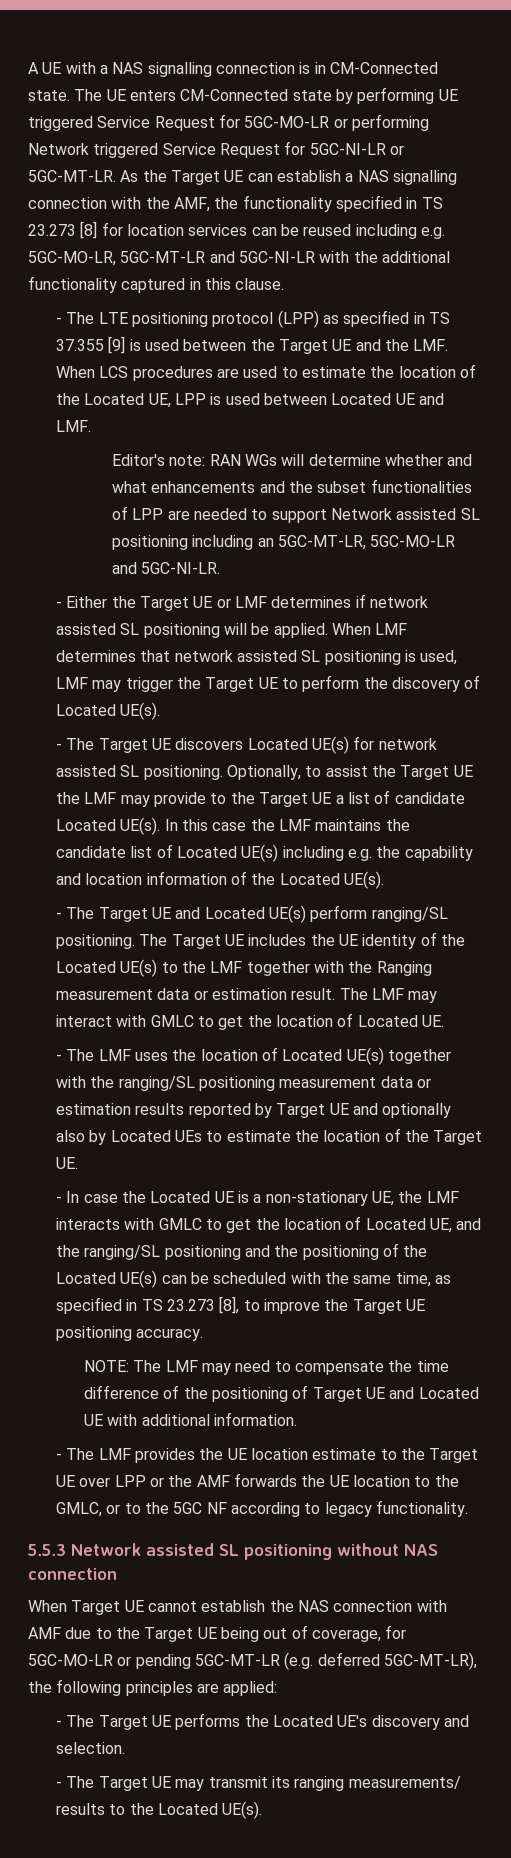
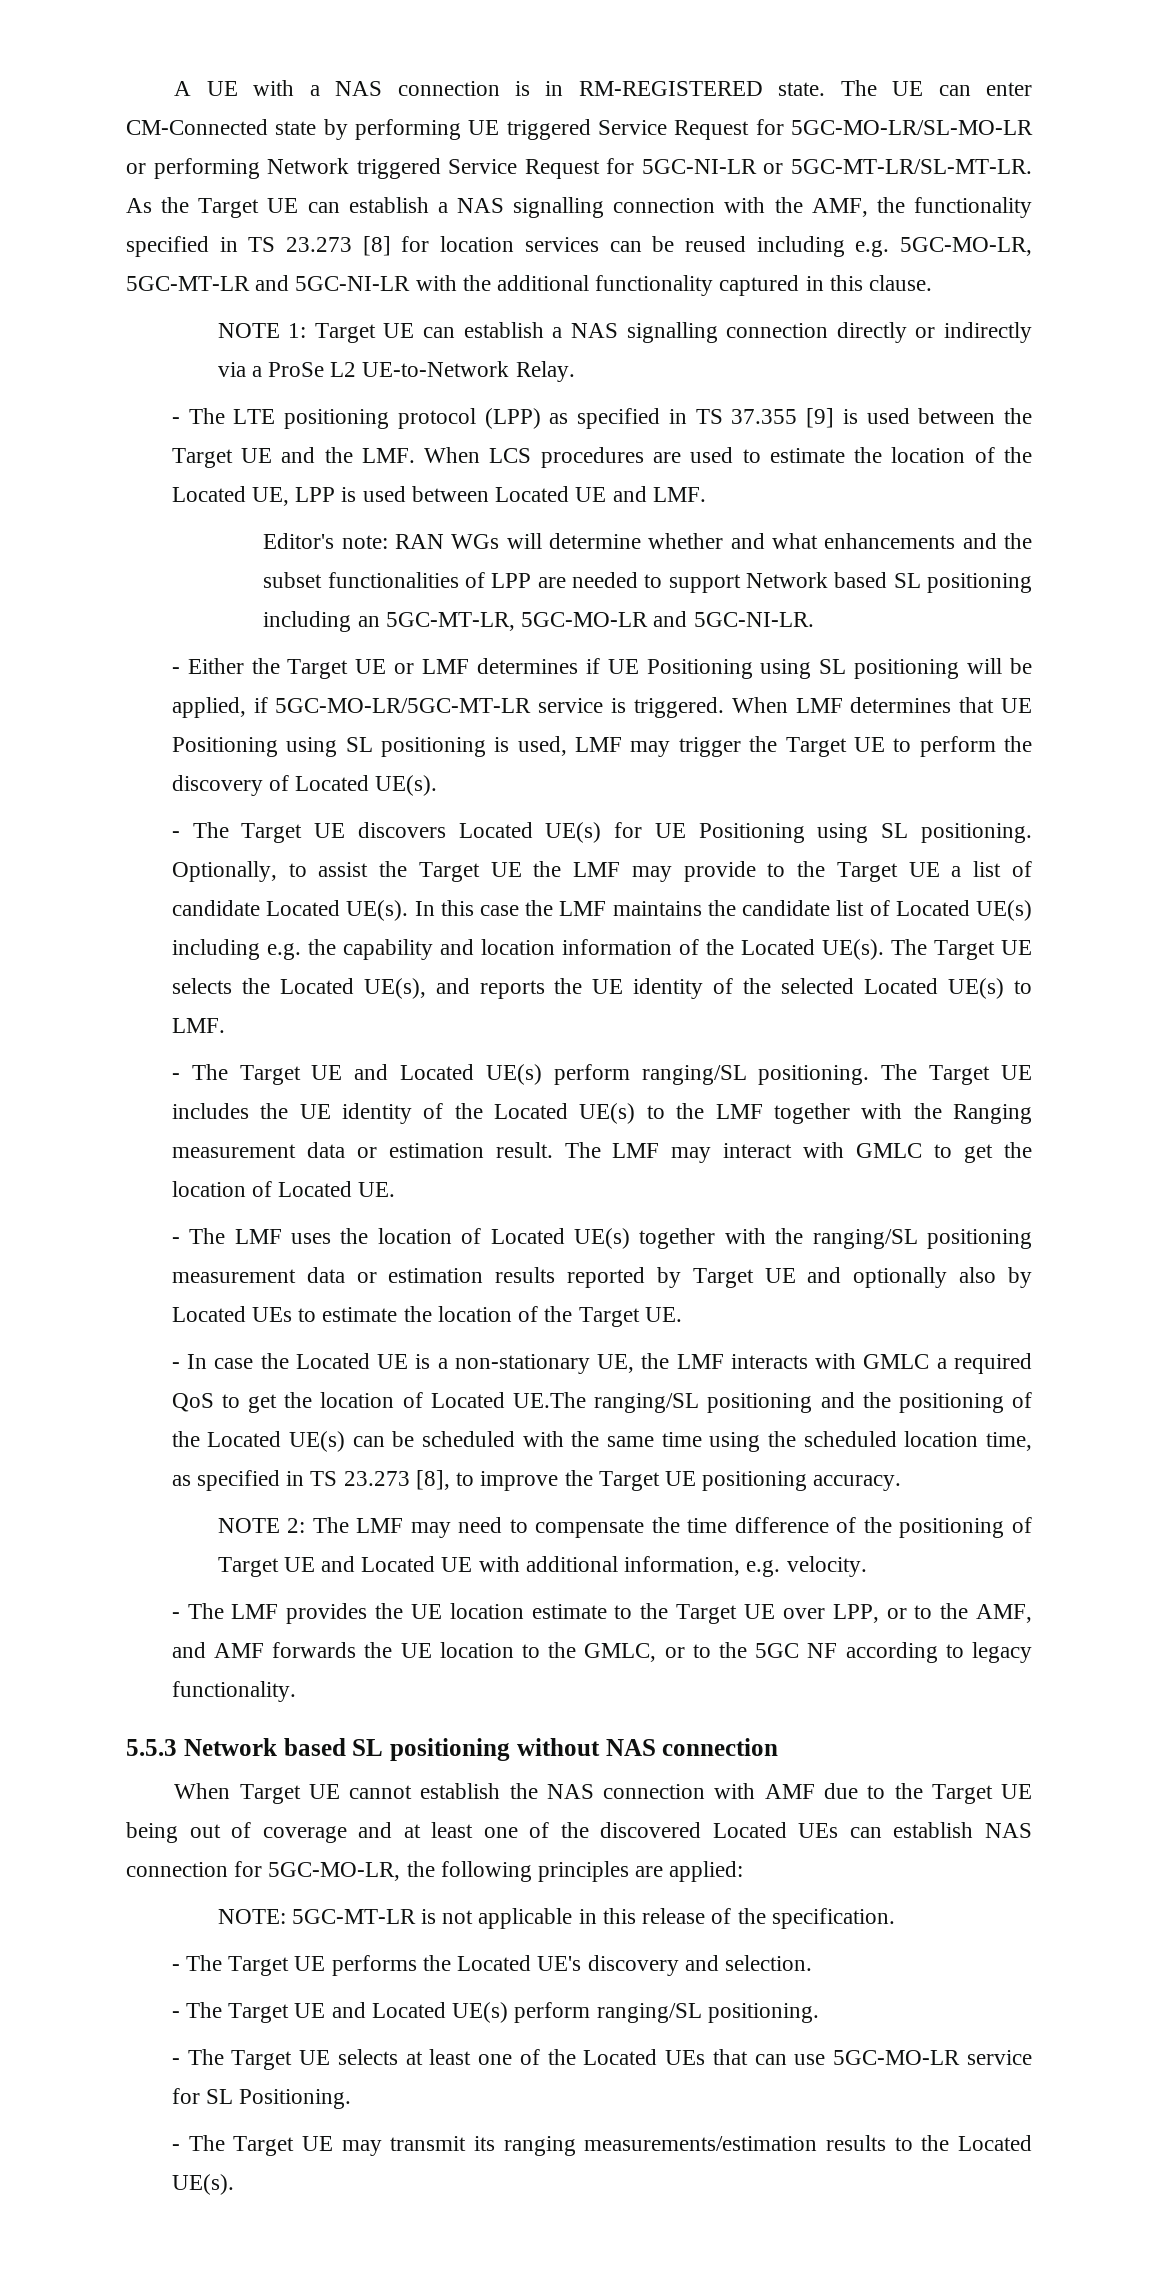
[147,62,212,77] signalling -> (383, 88) none
[329,62,438,74] CM-Connected -> [578,81,763,96] RM-REGISTERED
[129,90,176,101] enters -> [938,82,1033,96] can enter
[244,116,330,128] 5GC-MO-LR -> [791,120,1033,135] 5GC-MO-LR/SL-MO-LR
[28,170,116,182] 5GC-MT-LR. -> [790,159,1032,174] 5GC-MT-LR/SL-MT-LR.
(285, 284) none -> [217,322,1032,343] [217,361,575,382] // NOTE 1: Target UE can establish a NAS signalling connection directly or indirectly via a ProSe L2 UE-to-Network Relay.
[396,508,457,520] assisted -> [834,572,888,588] based
[369,596,428,608] [56,623,117,635] network assisted -> [607,659,812,679] UE Positioning using
[273,623,328,638] applied. -> [171,697,724,718] applied, if 5GC-MO-LR/5GC-MT-LR service is triggered.
[174,650,297,662] network assisted -> [1001,698,1032,713] [171,737,338,757] UE Positioning using
[378,738,437,750] [56,765,117,777] network assisted -> [654,823,869,843] UE Positioning using
(384, 880) none -> [890,939,1033,960] [171,978,1033,999] [171,1018,225,1033] The Target UE selects the Located UE(s), and reports the UE identity of the selected Located UE(s) to LMF.
[205,1216,482,1233] [56,1245,81,1257] to get the location of Located UE, and the -> [936,1353,1032,1374] [171,1392,586,1413] a required QoS to get the location of Located UE.The
(392, 1279) none -> [661,1431,979,1452] time using the scheduled location
[84,1360,130,1372] NOTE: -> [217,1518,306,1533] NOTE 2:
[213,1412,297,1426] information. -> [624,1556,867,1577] information, e.g. velocity.
[114,1475,193,1487] LPP or the -> [832,1603,1032,1623] [171,1642,206,1658] LPP, or to the AMF, and
[146,1543,214,1556] assisted -> [283,1738,346,1756] based
[311,1625,407,1642] [28,1652,477,1670] coverage, for 5GC-MO-LR or pending 5GC-MT-LR (e.g. deferred 5GC-MT-LR), -> [262,1822,1032,1843] [126,1861,401,1881] coverage and at least one of the discovered Located UEs can establish NAS connection for 5GC-MO-LR,
(278, 1688) none -> [217,1908,895,1929] // NOTE: 5GC-MT-LR is not applicable in this release of the specification.
(126, 1748) none -> [171,2002,819,2023] [171,2049,1032,2070] [171,2088,352,2109] // - The Target UE and Located UE(s) perform ranging/SL positioning. // - The Target UE selects at least one of the Located UEs that can use 5GC-MO-LR service for SL Positioning.
[348,1776,461,1789] measurements/ -> [584,2136,818,2151] measurements/estimation

